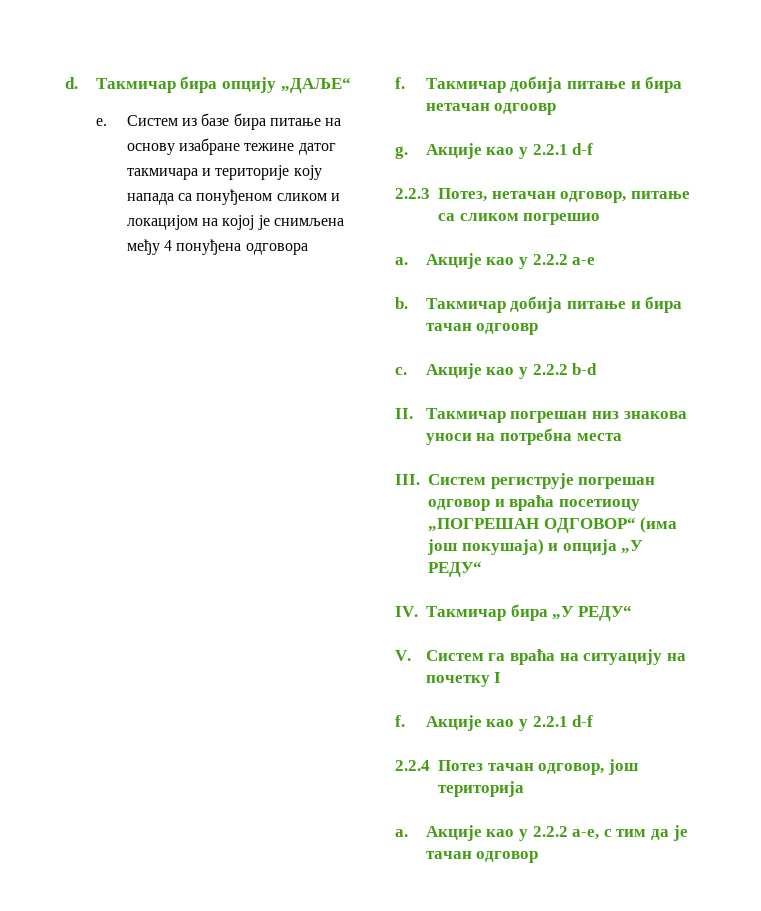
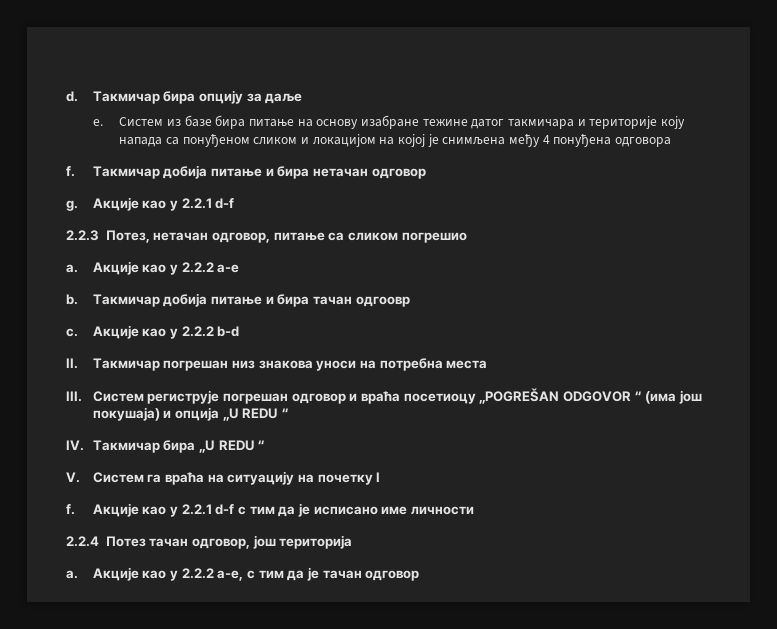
[280,77,351,93] „ДАЉЕ“ -> [246,93,303,104] за даље
[494,103,557,115] одгоовр -> [371,168,426,179] одговор
[428,517,636,533] „ПОГРЕШАН ОДГОВОР“ -> [479,388,642,404] „POGREŠAN ODGOVOR “
[621,540,644,554] [428,561,482,577] „У РЕДУ“ -> [222,408,289,421] „U REDU “
[552,605,632,621] „У РЕДУ“ -> [198,440,266,453] „U REDU “
(594, 721) none -> [237,503,474,517] с тим да је исписано име личности

